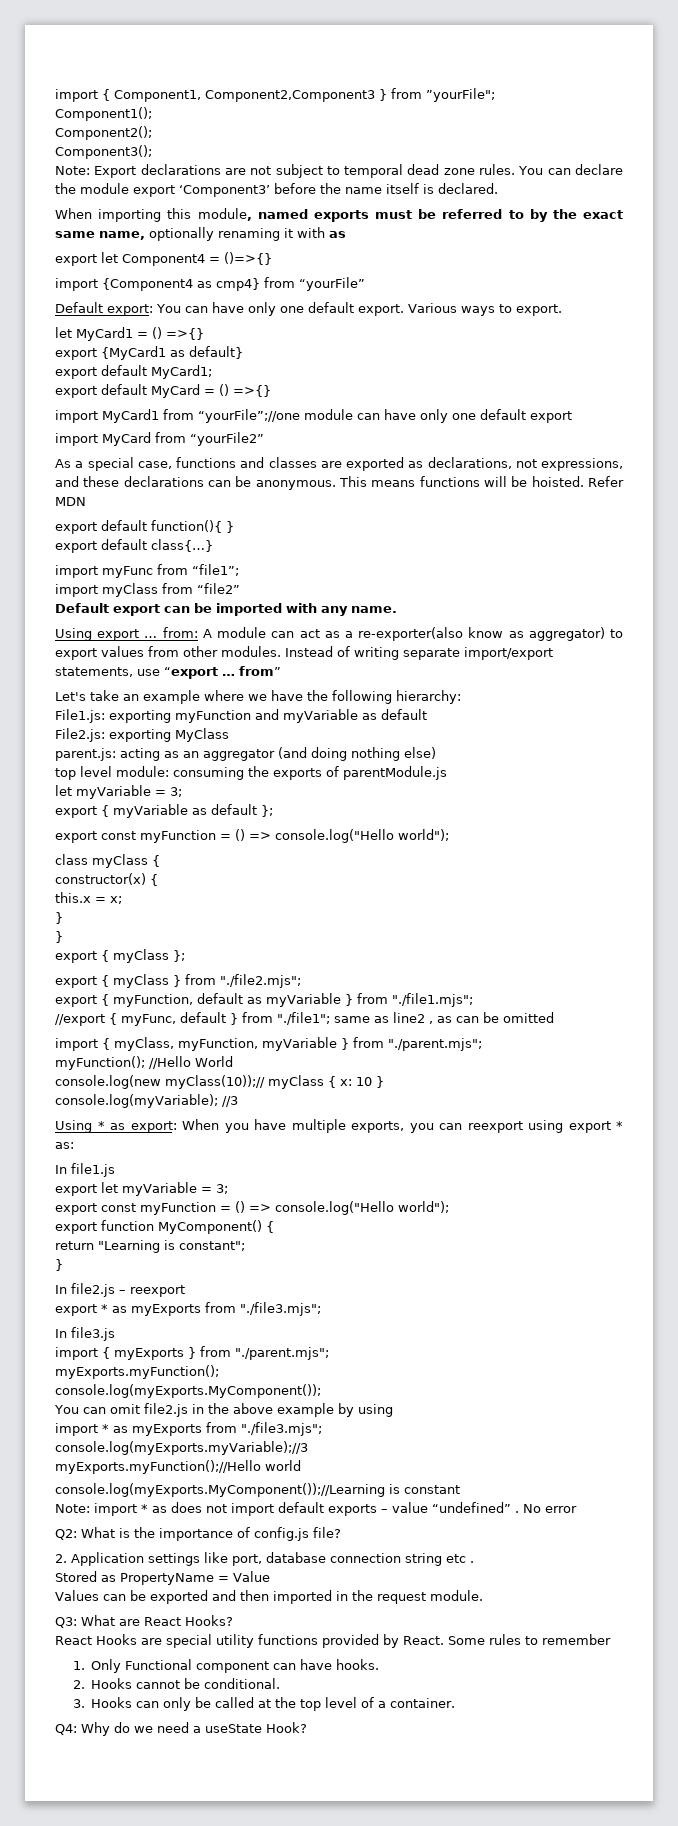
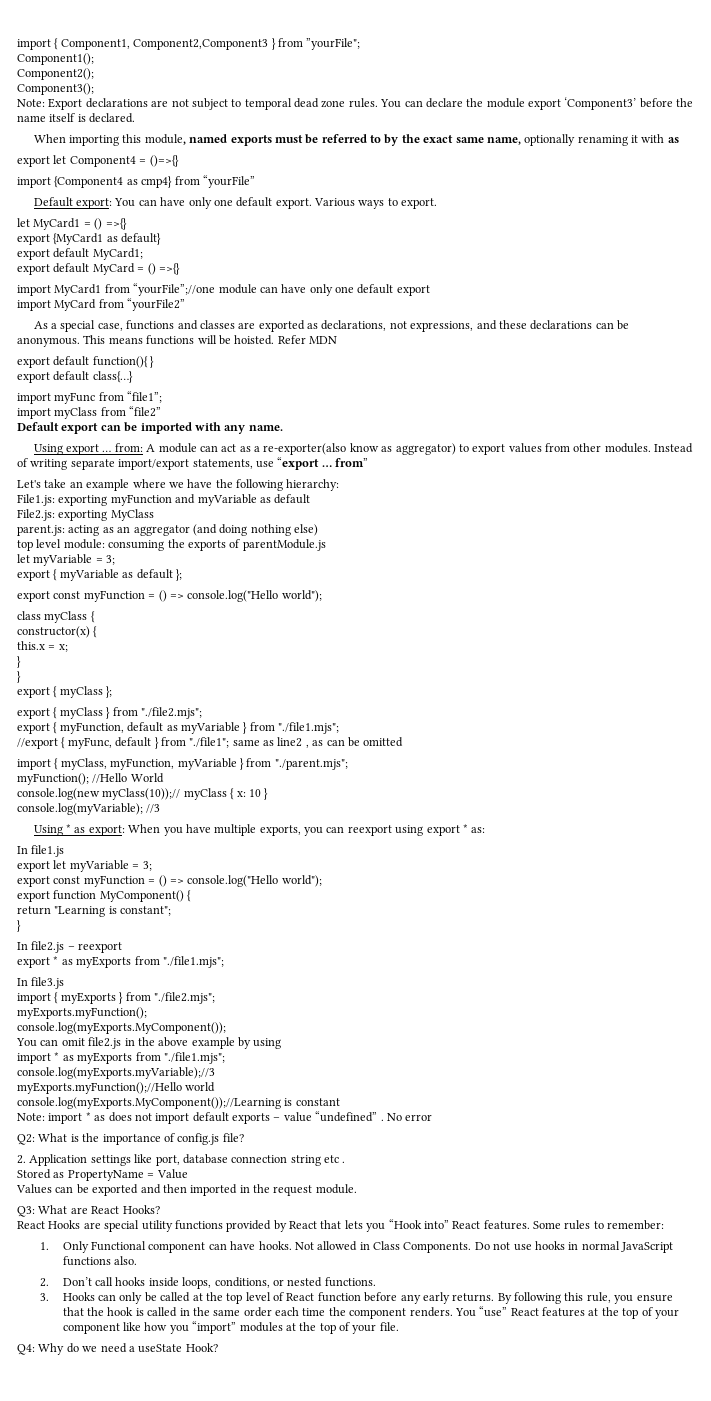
[240,1302,321,1316] "./file3.mjs"; -> [162,956,224,968] "./file1.mjs";
[235,1347,329,1360] "./parent.mjs"; -> [153,992,215,1004] "./file2.mjs";
[241,1422,322,1436] "./file3.mjs"; -> [163,1052,225,1064] "./file1.mjs";
[403,1636,444,1645] React. -> [289,1219,530,1232] React that lets you “Hook into” React features.
[542,1634,611,1645] remember -> [607,1220,665,1230] remember:
[72,1678,280,1689] // 2. Hooks cannot be conditional. -> [294,1241,674,1253] [62,1256,138,1266] [39,1277,376,1289] Not allowed in Class Components. Do not use hooks in normal JavaScript functions also. // 2. Don’t call hooks inside loops, conditions, or nested functions.
[377,1698,455,1708] a container. -> [286,1292,673,1304] [62,1306,679,1319] [62,1321,399,1334] React function before any early returns. By following this rule, you ensure that the hook is called in the same order each time the component renders. You “use” React features at the top of your component like how you “import” modules at the top of your file.

